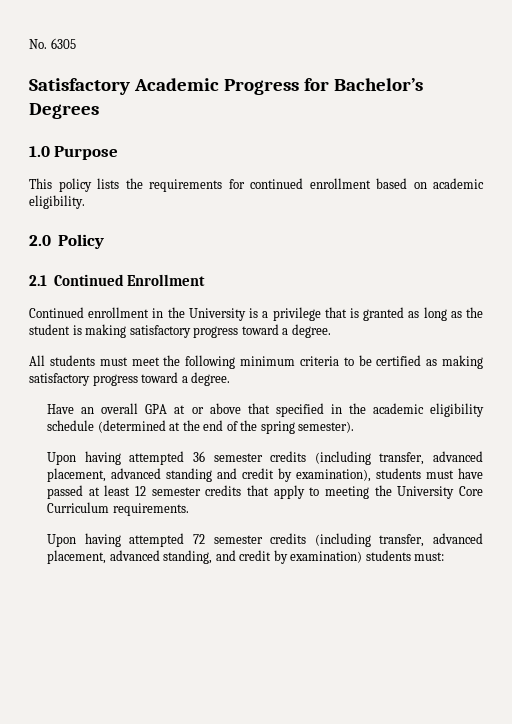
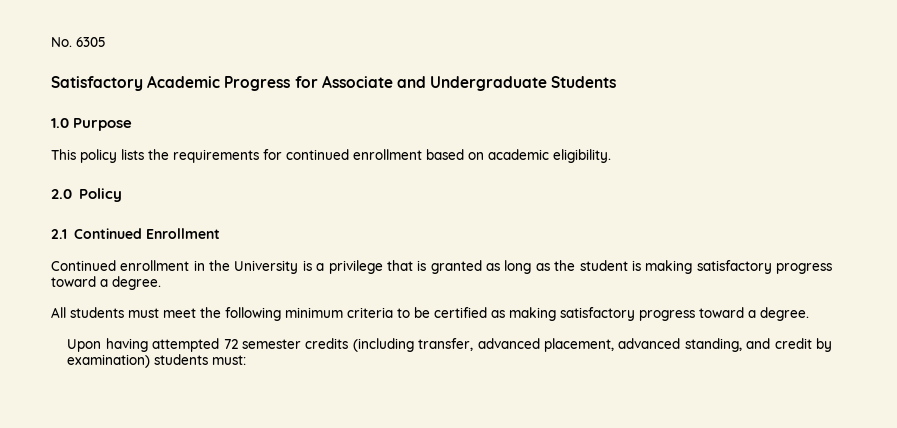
[333,78,423,91] [29,103,99,119] Bachelor’s Degrees -> [321,75,617,91] Associate and Undergraduate Students
[47,403,484,417] [47,420,355,434] [47,451,484,465] [47,468,483,482] [47,485,484,499] [47,502,189,516] // Have an overall GPA at or above that specified in the academic eligibility schedule (determined at the end of the spring semester). // Upon having attempted 36 semester credits (including transfer, advanced placement, advanced standing and credit by examination), students must have passed at least 12 semester credits that apply to meeting the University Core Curriculum requirements. -> (809, 314) none

